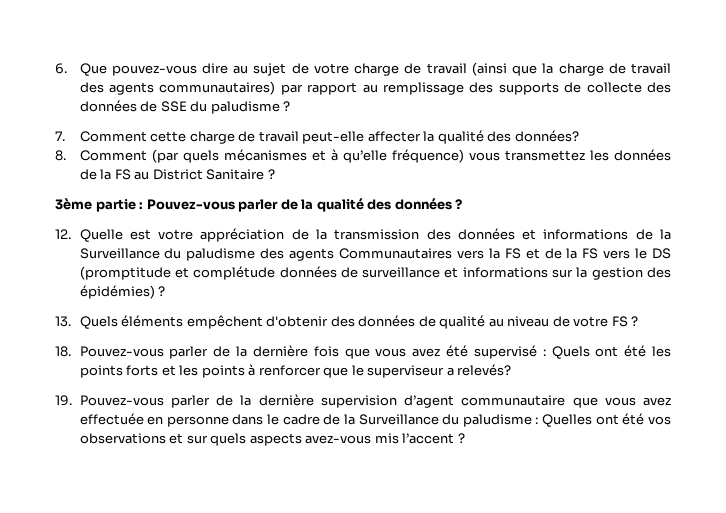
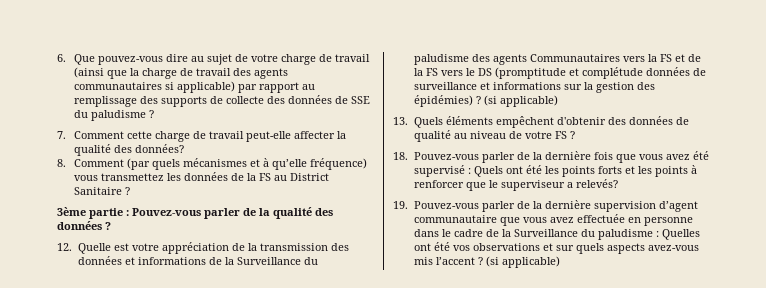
[159,81,276,95] communautaires) -> [73,81,235,93] communautaires si applicable)
(166, 291) none -> [483,95,558,107] (si applicable)
(465, 438) none -> [485,256,560,268] (si applicable)

